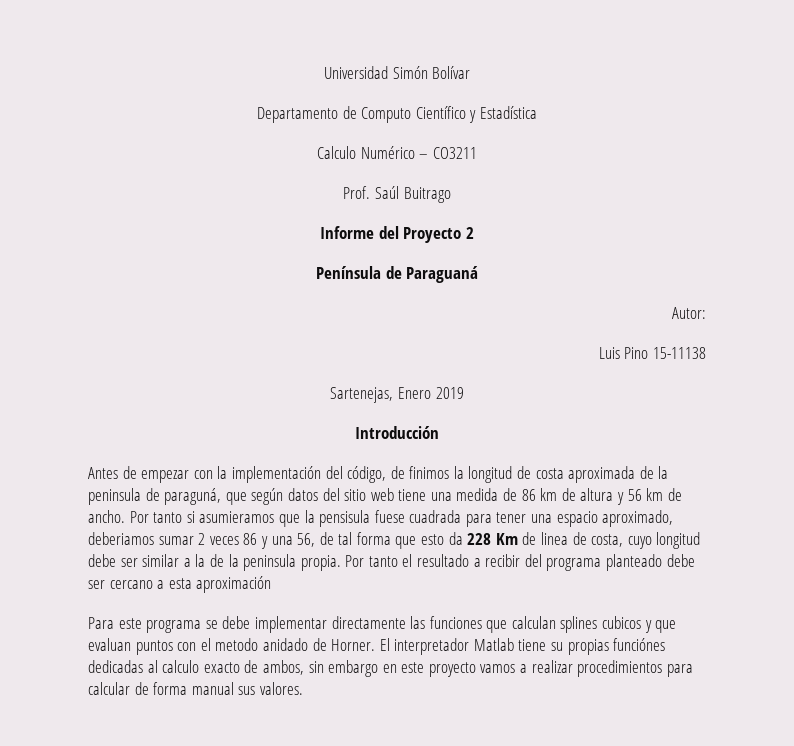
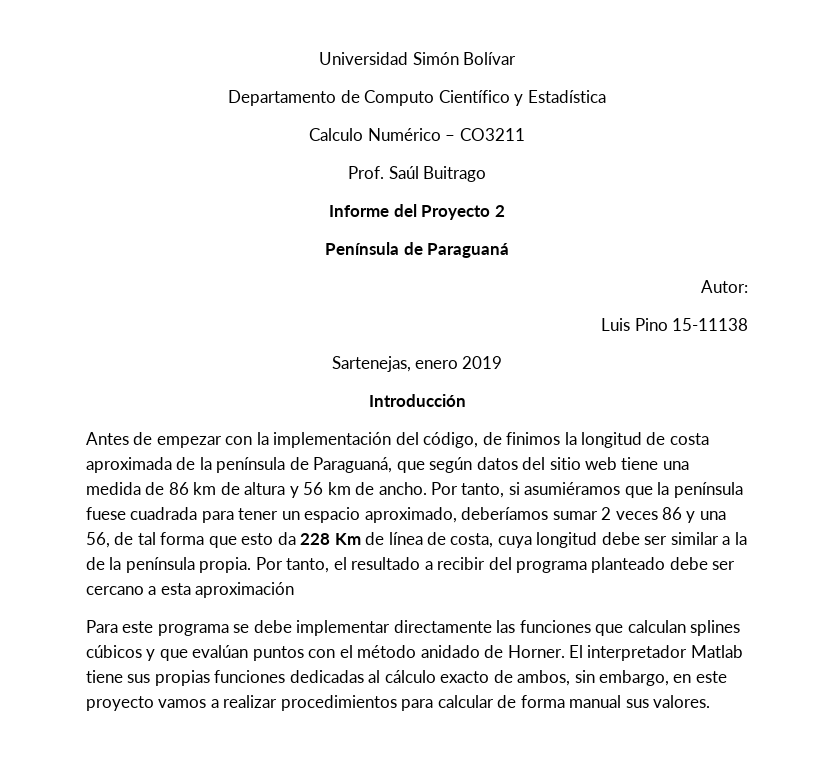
[397,387,431,399] Enero -> [415,360,458,369] enero
[88,488,222,505] peninsula de paraguná, -> [216,457,393,473] península de Paraguaná,
[153,511,275,523] tanto si asumieramos -> [461,482,621,498] tanto, si asumiéramos
[319,510,371,527] pensisula -> [673,482,743,498] península
[531,514,553,523] una -> [281,511,300,520] un
[88,532,154,545] deberiamos -> [461,507,549,520] deberíamos
[541,532,569,545] linea -> [388,532,423,545] línea
[627,536,652,549] cuyo -> [497,536,532,548] cuya
[243,554,297,571] peninsula -> [125,557,195,573] península
[368,556,398,567] tanto -> [286,558,330,573] tanto,
[602,616,642,629] cubicos -> [86,645,142,658] cúbicos
[88,638,131,651] evaluan -> [192,645,249,658] evalúan
[215,638,259,651] metodo -> [357,645,417,658] método
[551,638,666,655] su propias funciónes -> [127,670,286,686] sus propias funciones
[162,660,200,673] calculo -> [384,670,436,683] cálculo
[328,660,379,677] embargo -> [599,670,670,686] embargo,

